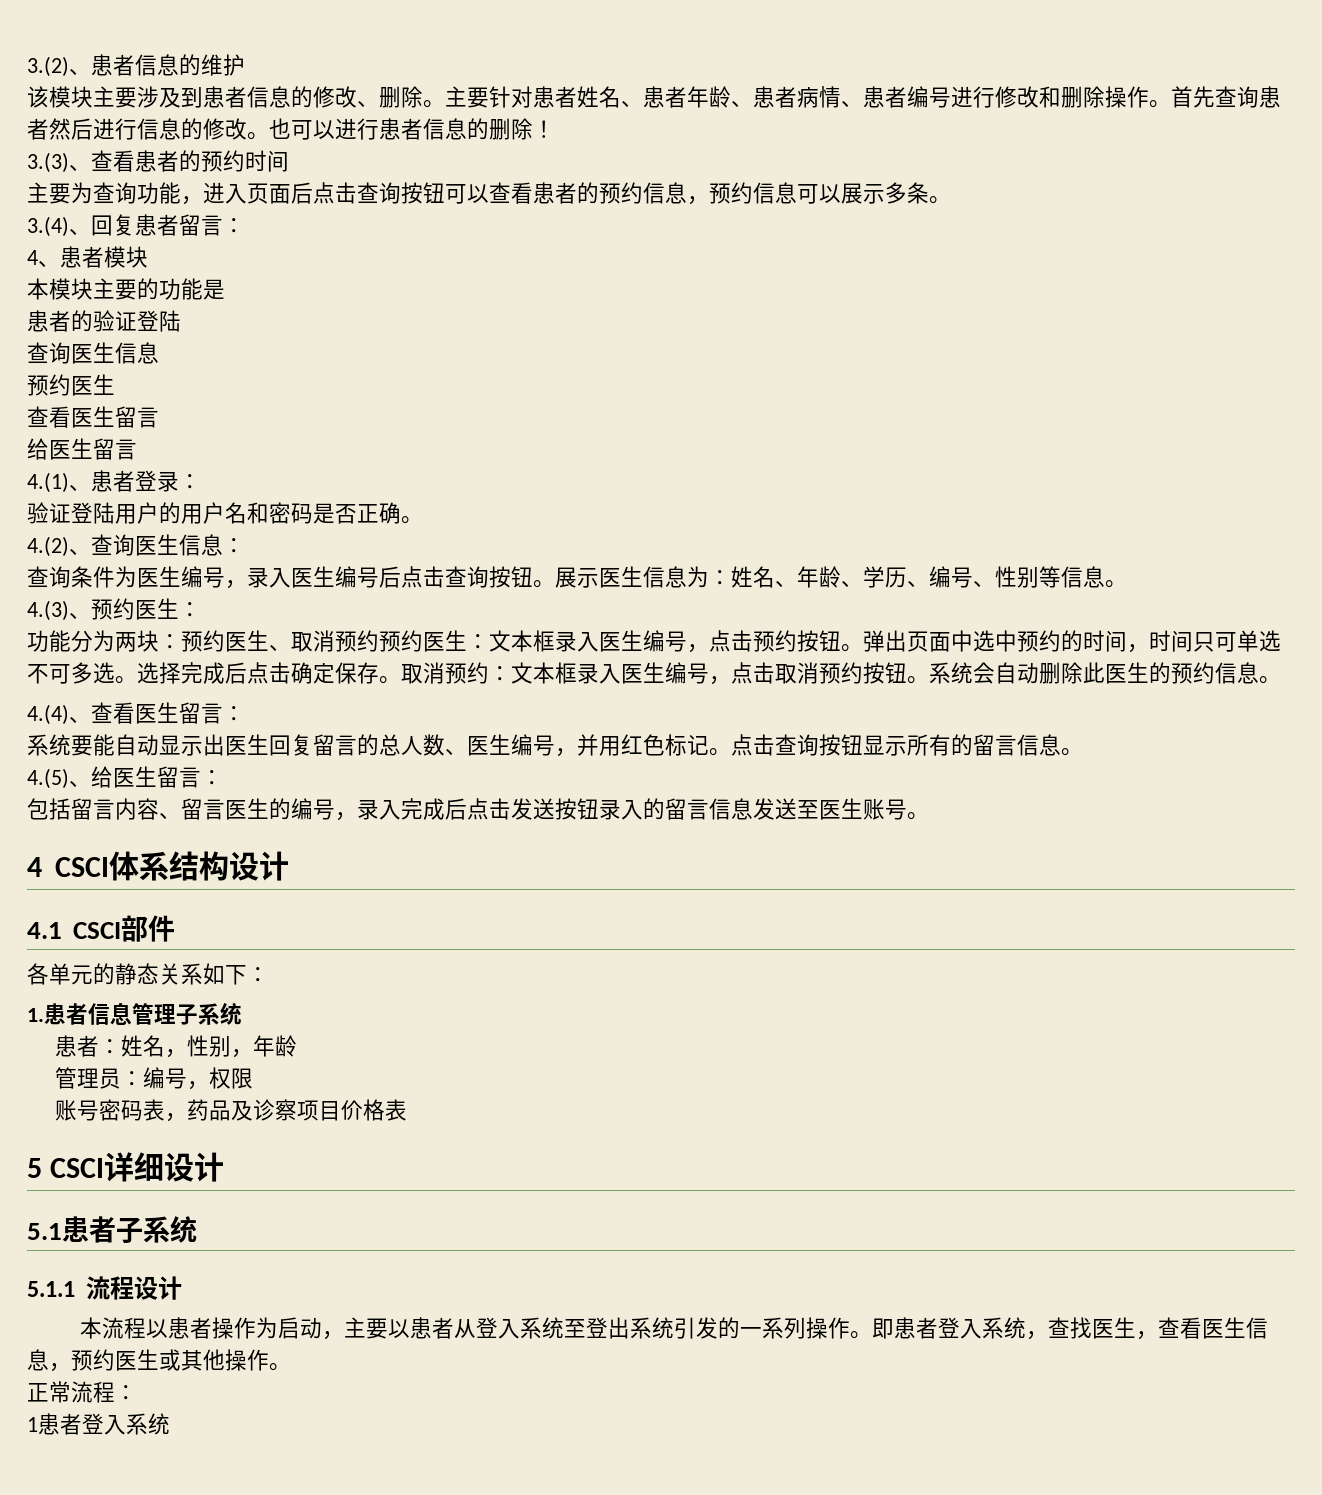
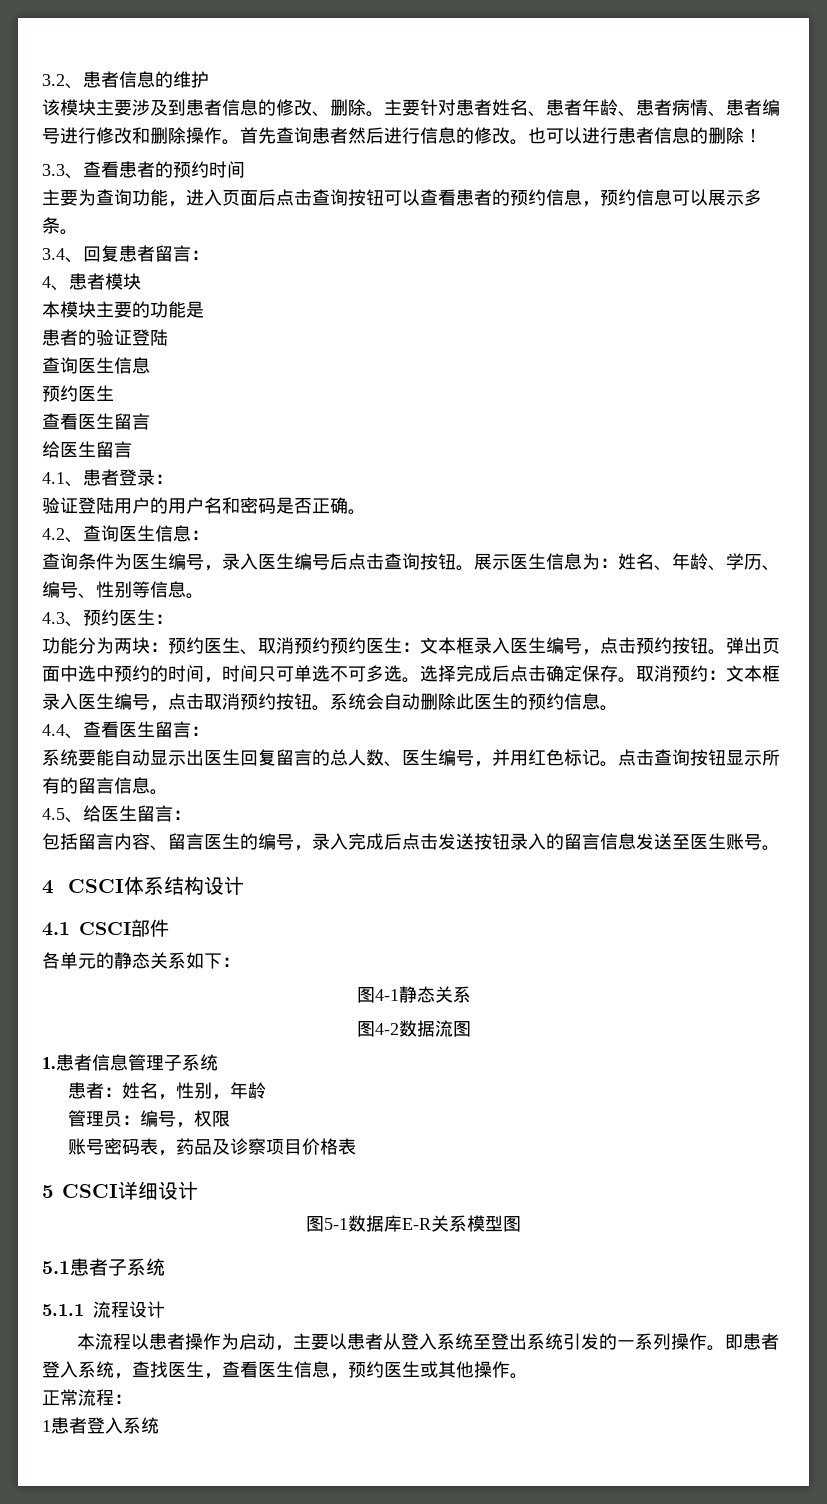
[27,56,69,77] 3.(2) -> [42,74,65,86] 3.2
[27,152,69,173] 3.(3) -> [42,164,65,176] 3.3
[27,216,69,237] 3.(4) -> [42,248,65,260] 3.4
[27,472,69,493] 4.(1) -> [42,472,65,484] 4.1
[27,536,69,557] 4.(2) -> [42,528,65,540] 4.2
[27,600,69,621] 4.(3) -> [42,612,65,624] 4.3
[27,704,69,725] 4.(4) -> [42,724,65,736] 4.4
[27,768,69,789] 4.(5) -> [42,808,65,820] 4.5
(269, 974) none -> [356,986,471,1003] [356,1020,471,1037] // 图4-1静态关系 // 图4-2数据流图
(225, 1167) none -> [306,1215,521,1232] // 图5-1数据库E-R关系模型图

